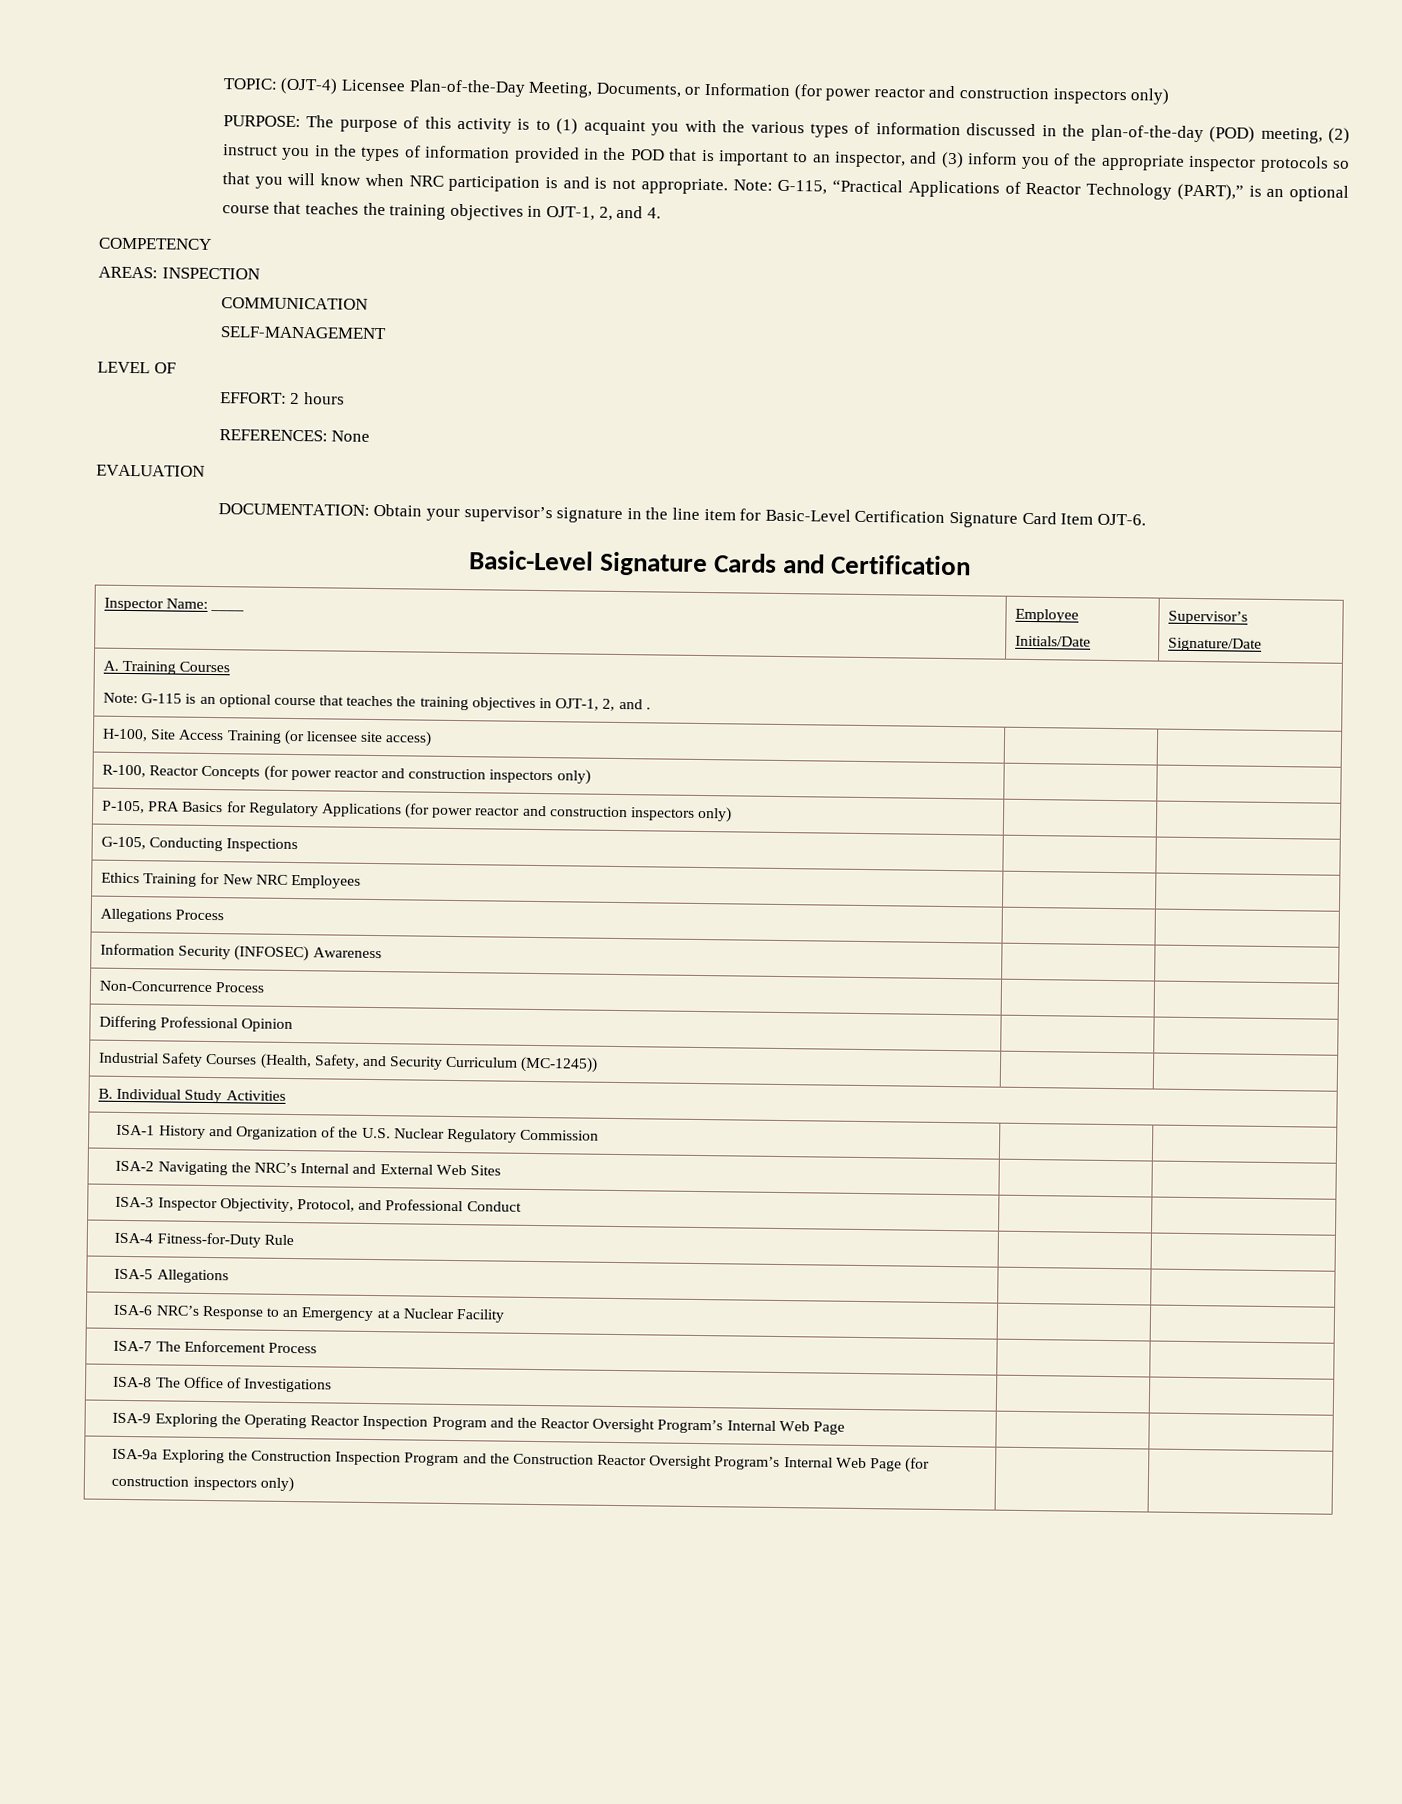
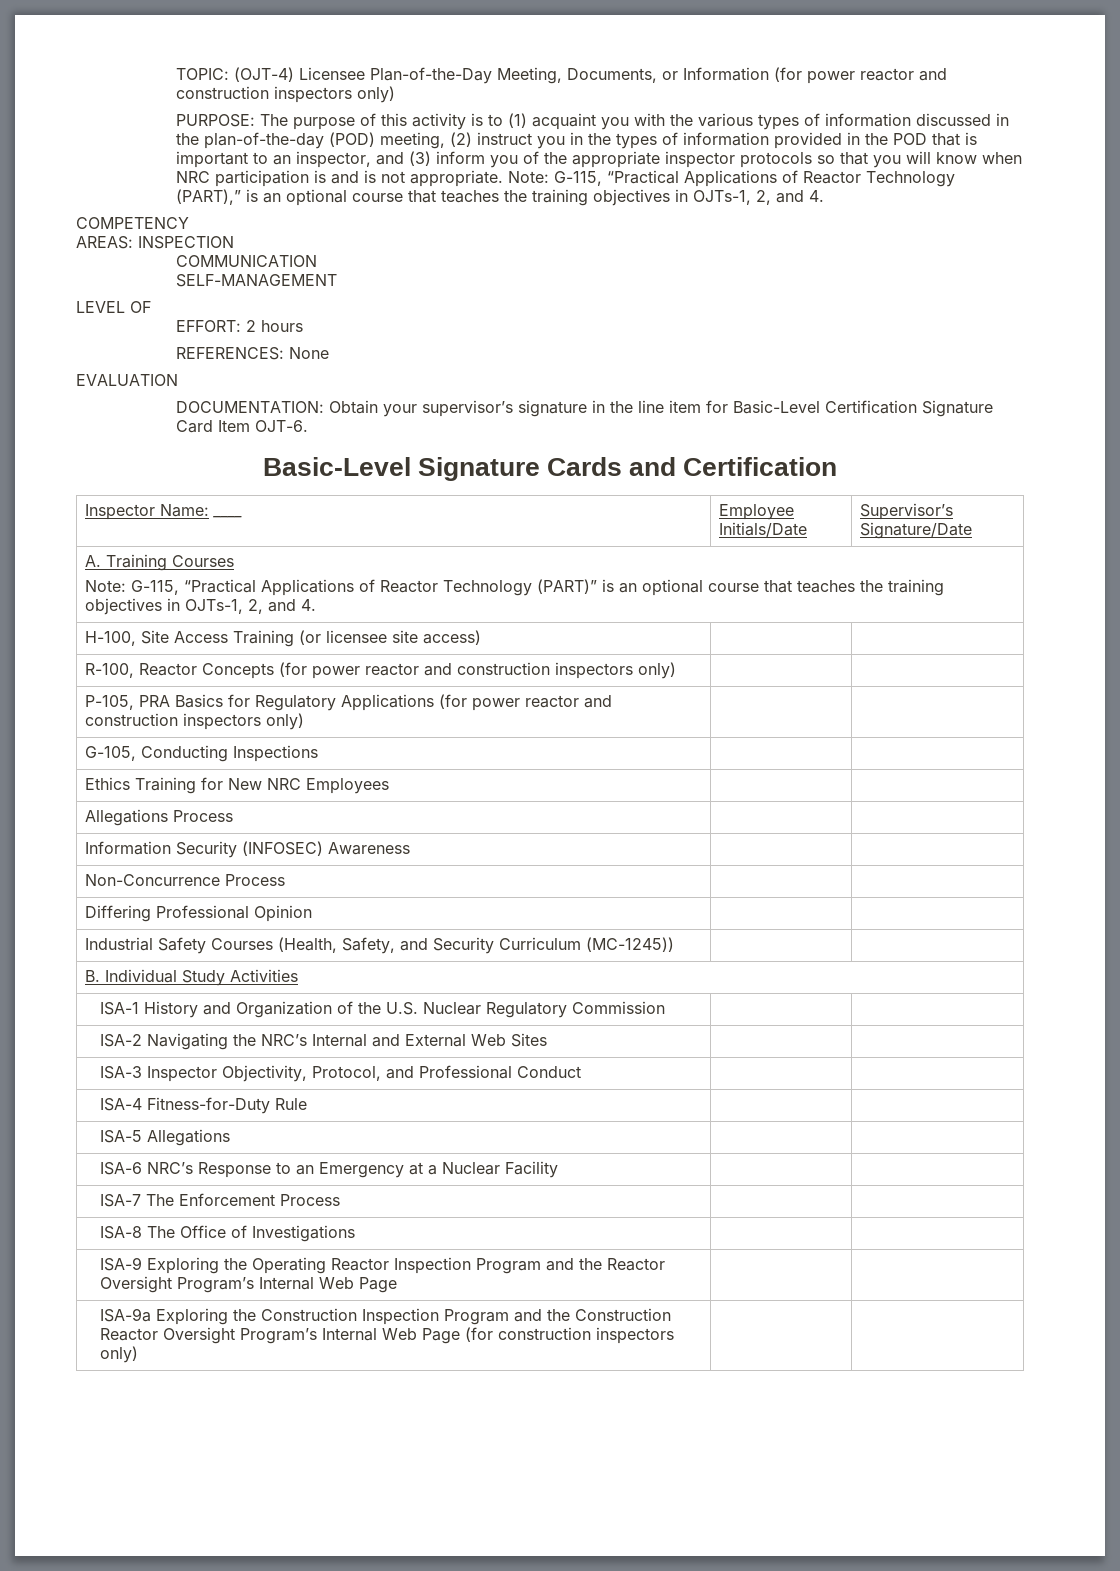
[545,206,595,221] OJT-1, -> [692,190,751,205] OJTs-1,
[141,693,183,704] G-115 -> [130,579,597,596] G-115, “Practical Applications of Reactor Technology (PART)”
[555,698,651,711] OJT-1, 2, and . -> [184,599,316,614] OJTs-1, 2, and 4.

